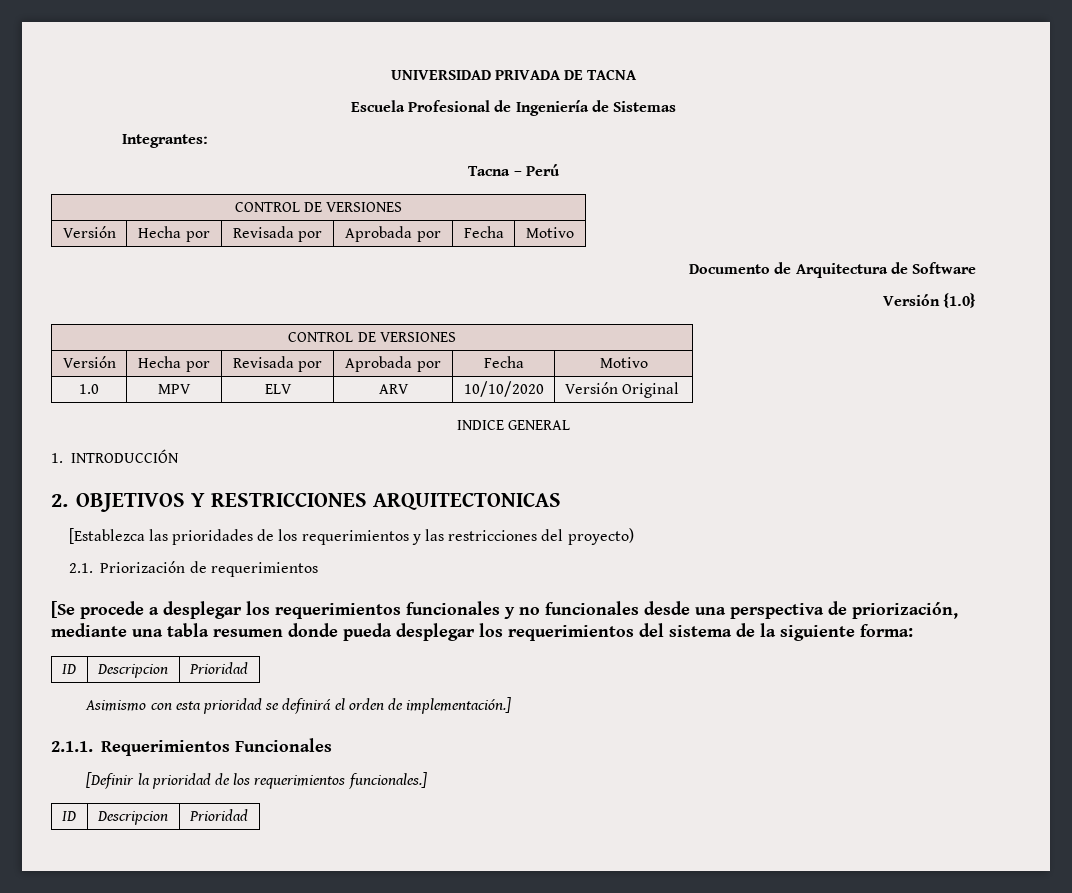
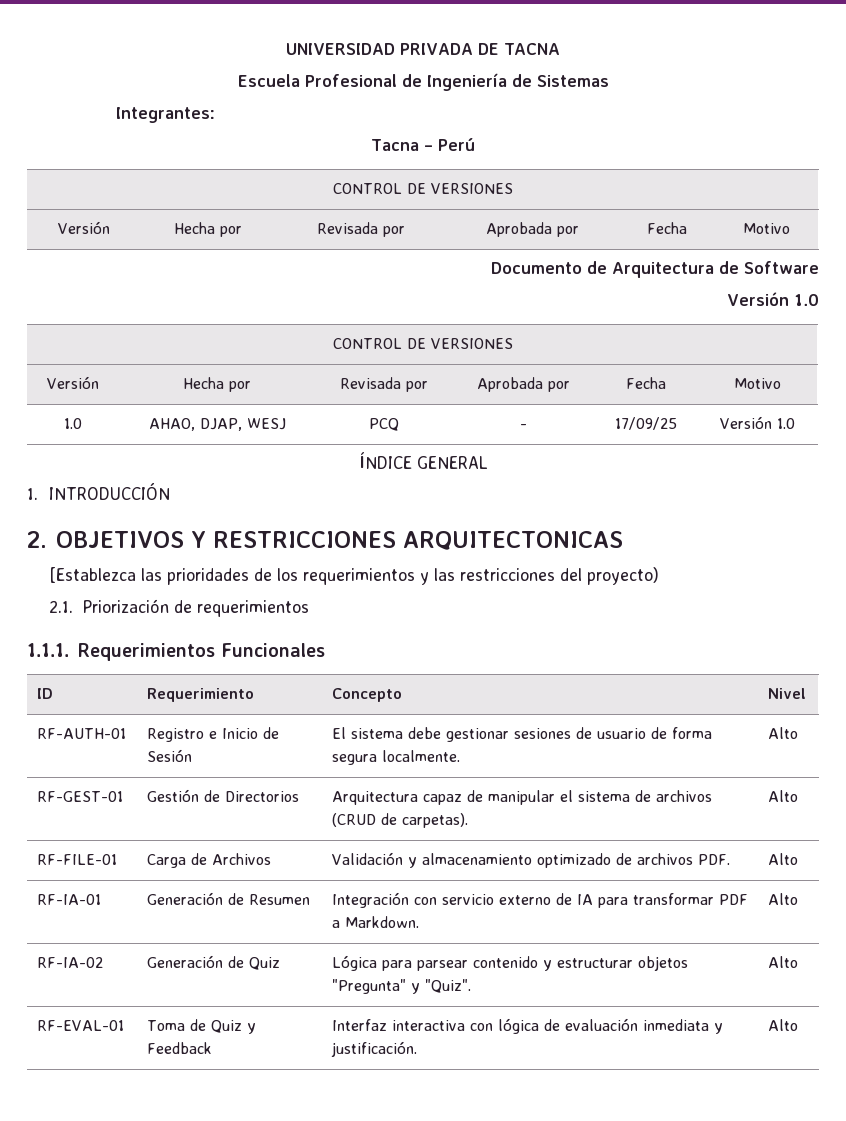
[943,293,976,308] {1.0} -> [794,294,819,306] 1.0
[158,384,191,394] [264,384,292,394] [378,384,409,394] [463,381,544,397] [564,382,679,398] [456,420,504,430] MPV | ELV | ARV | 10/10/2020 | Versión Original // INDICE -> [148,418,286,431] [368,418,399,431] [519,424,527,429] [615,417,677,430] [720,416,795,429] [359,452,412,469] AHAO, DJAP, WESJ | PCQ | - | 17/09/25 | Versión 1.0 // ÍNDICE
[51,601,958,619] [51,623,913,641] [61,664,76,674] [96,664,168,678] [188,662,248,674] [85,697,512,714] [51,738,332,756] [86,772,427,789] [61,811,76,821] [96,811,168,825] [188,809,248,821] [Se procede a desplegar los requerimientos funcionales y no funcionales desde una perspectiva de priorización, mediante una tabla resumen donde pueda desplegar los requerimientos del sistema de la siguiente forma: // ID | Descripcion | Prioridad // Asimismo con esta prioridad se definirá el orden de implementación.] // 2.1.1. Requerimientos Funcionales // [Definir la prioridad de los requerimientos funcionales.] // ID | Descripcion | Prioridad -> [27,643,325,661] [37,688,54,699] [147,688,255,702] [332,688,403,702] [768,688,807,699] [37,728,127,739] [147,727,280,742] [147,749,193,762] [332,727,713,742] [332,750,461,765] [768,727,799,739] [37,791,124,802] [147,789,300,802] [332,790,713,805] [332,813,469,828] [768,790,799,802] [37,854,118,865] [147,853,272,868] [332,852,731,868] [768,853,799,865] [37,894,102,905] [147,892,311,905] [332,892,749,908] [332,916,420,928] [768,893,799,905] [37,957,104,968] [147,955,281,970] [332,955,689,971] [332,979,472,994] [768,956,799,968] [37,1020,125,1031] [147,1019,257,1034] [147,1042,213,1054] [332,1018,724,1034] [331,1041,418,1057] [768,1019,799,1031] 1.1.1. Requerimientos Funcionales // ID | Requerimiento | Concepto | Nivel // RF-AUTH-01 | Registro e Inicio de Sesión | El sistema debe gestionar sesiones de usuario de forma segura localmente. | Alto // RF-GEST-01 | Gestión de Directorios | Arquitectura capaz de manipular el sistema de archivos (CRUD de carpetas). | Alto // RF-FILE-01 | Carga de Archivos | Validación y almacenamiento optimizado de archivos PDF. | Alto // RF-IA-01 | Generación de Resumen | Integración con servicio externo de IA para transformar PDF a Markdown. | Alto // RF-IA-02 | Generación de Quiz | Lógica para parsear contenido y estructurar objetos "Pregunta" y "Quiz". | Alto // RF-EVAL-01 | Toma de Quiz y Feedback | Interfaz interactiva con lógica de evaluación inmediata y justificación. | Alto

